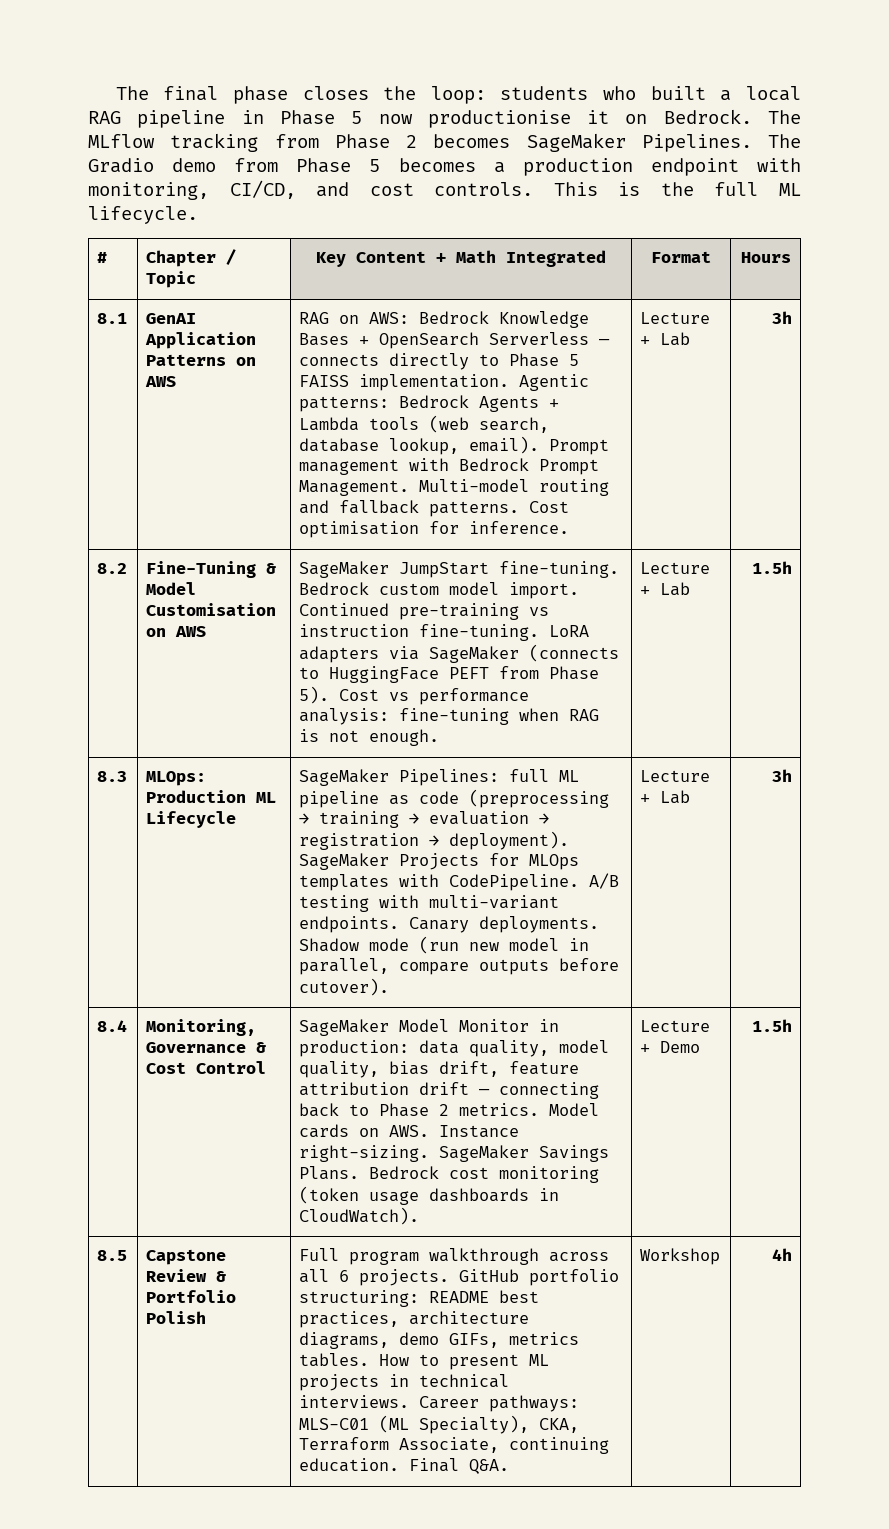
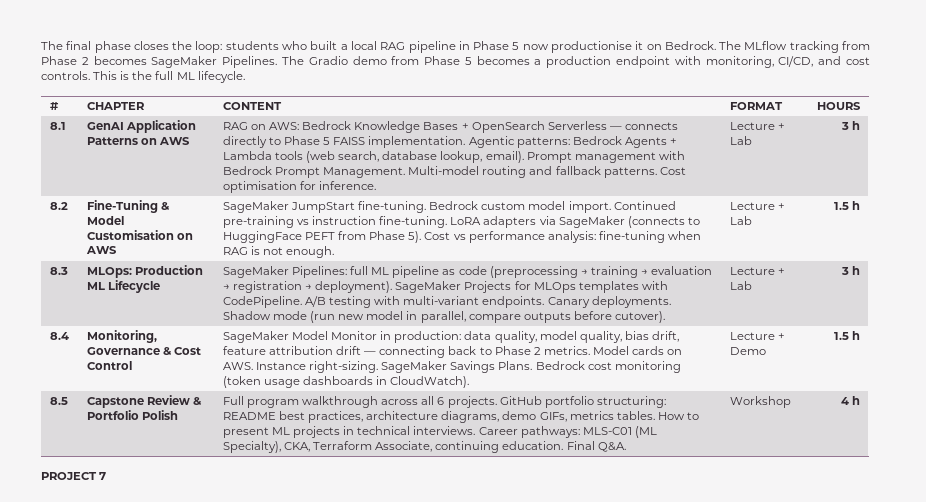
[146,249,237,267] [146,271,197,288] [316,250,606,267] [651,251,711,263] [740,252,791,263] Chapter / Topic | Key Content + Math Integrated | Format | Hours -> [86,102,145,110] [222,102,282,110] [729,102,783,110] [817,102,862,110] CHAPTER | CONTENT | FORMAT | HOURS
[771,311,792,324] 3h -> [841,121,861,130] 3 h
[751,561,792,574] 1.5h -> [834,201,861,210] 1.5 h
[771,769,792,782] 3h -> [841,266,861,275] 3 h
[751,1019,792,1032] 1.5h -> [834,331,861,340] 1.5 h
[771,1248,792,1261] 4h -> [841,396,861,405] [41,472,107,480] 4 h // PROJECT 7

